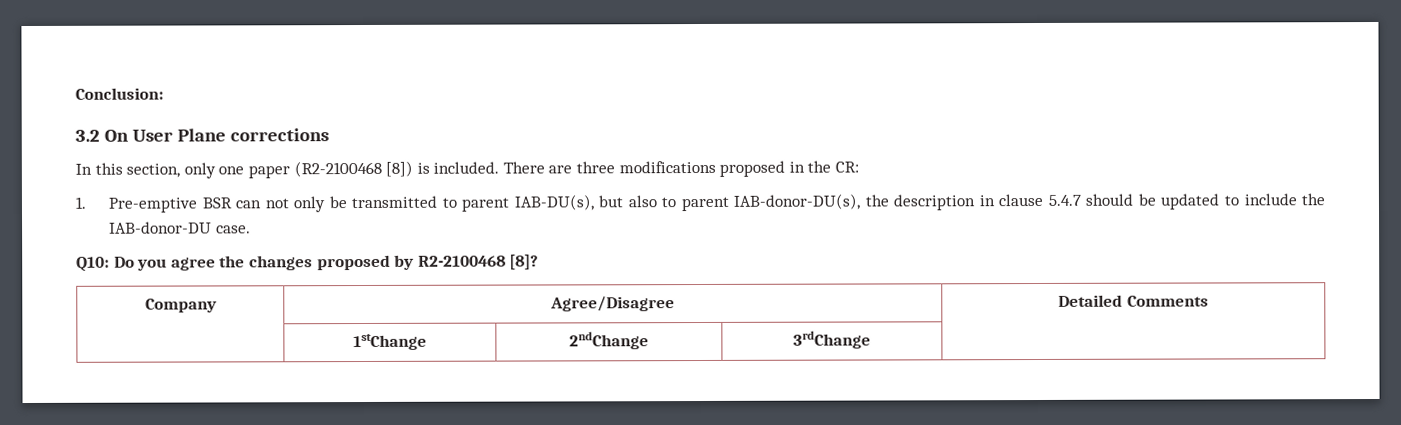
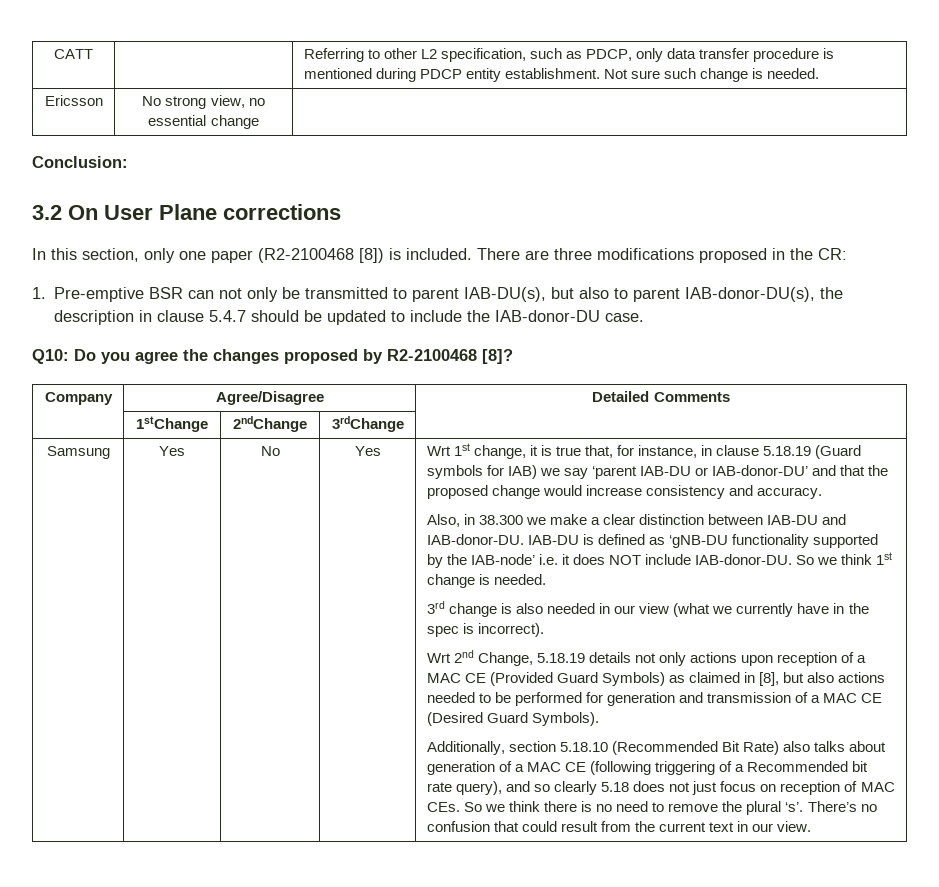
(75, 93) none -> [54,49,93,59] [303,48,835,62] [303,68,820,82] [44,95,103,106] [142,95,265,109] [148,115,259,129] CATT | | Referring to other L2 specification, such as PDCP, only data transfer procedure is mentioned during PDCP entity establishment. Not sure such change is needed. // Ericsson | No strong view, no essential change | //
(871, 339) none -> [46,446,110,459] [159,446,185,456] [260,446,280,456] [354,446,381,456] [426,443,862,459] [426,465,889,479] [426,485,823,499] [426,514,847,527] [426,534,879,548] [426,552,893,568] [426,574,546,588] [426,601,869,617] [426,623,544,637] [426,650,867,666] [426,672,886,686] [426,692,883,706] [426,712,599,726] [426,741,887,755] [426,761,869,775] [426,781,895,795] [426,801,877,815] [426,821,812,832] // Samsung | Yes | No | Yes | Wrt 1st change, it is true that, for instance, in clause 5.18.19 (Guard symbols for IAB) we say ‘parent IAB-DU or IAB-donor-DU’ and that the proposed change would increase consistency and accuracy. // Also, in 38.300 we make a clear distinction between IAB-DU and IAB-donor-DU. IAB-DU is defined as ‘gNB-DU functionality supported by the IAB-node’ i.e. it does NOT include IAB-donor-DU. So we think 1st change is needed. // 3rd change is also needed in our view (what we currently have in the spec is incorrect). // Wrt 2nd Change, 5.18.19 details not only actions upon reception of a MAC CE (Provided Guard Symbols) as claimed in [8], but also actions needed to be performed for generation and transmission of a MAC CE (Desired Guard Symbols). // Additionally, section 5.18.10 (Recommended Bit Rate) also talks about generation of a MAC CE (following triggering of a Recommended bit rate query), and so clearly 5.18 does not just focus on reception of MAC CEs. So we think there is no need to remove the plural ‘s’. There’s no confusion that could result from the current text in our view.

